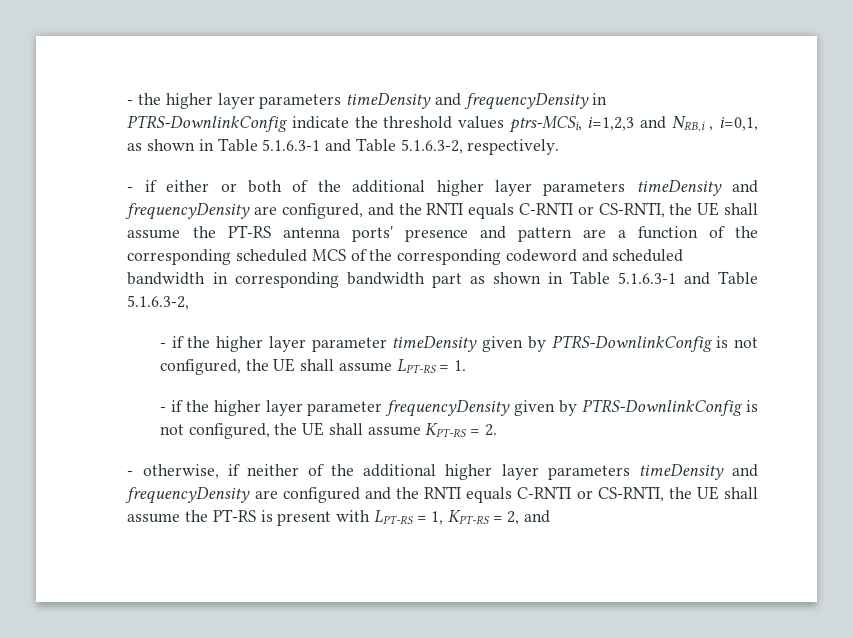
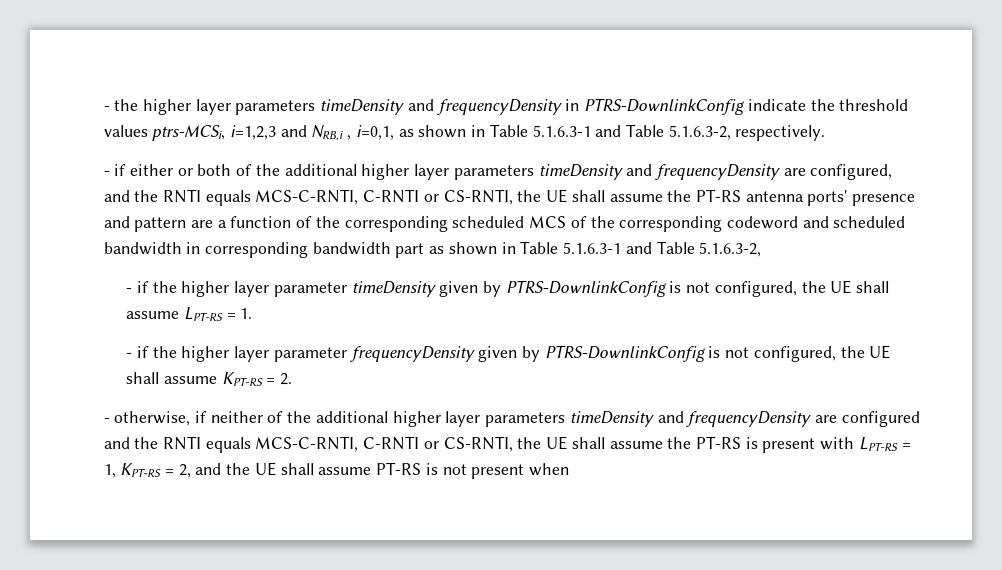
(515, 211) none -> [255,189,359,205] MCS-C-RNTI,
(513, 495) none -> [255,436,359,452] MCS-C-RNTI,
(551, 516) none -> [226,462,569,479] the UE shall assume PT-RS is not present when

